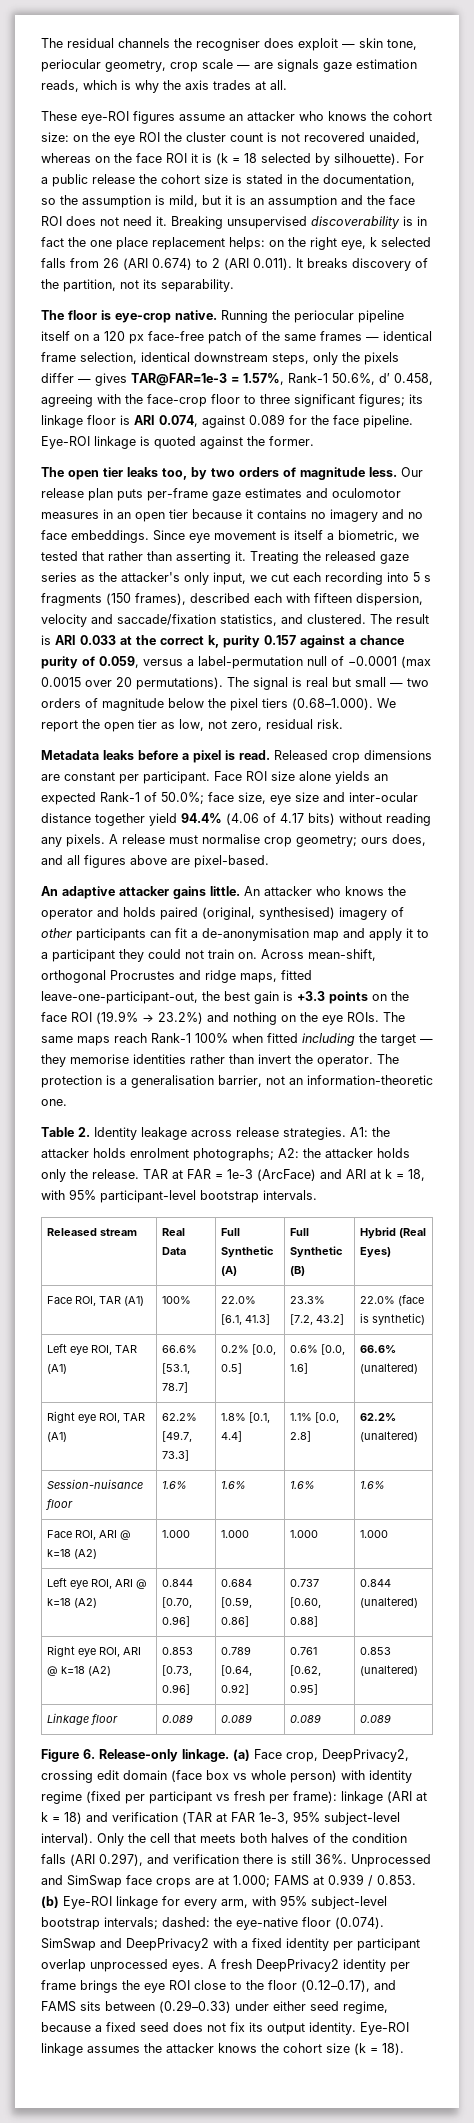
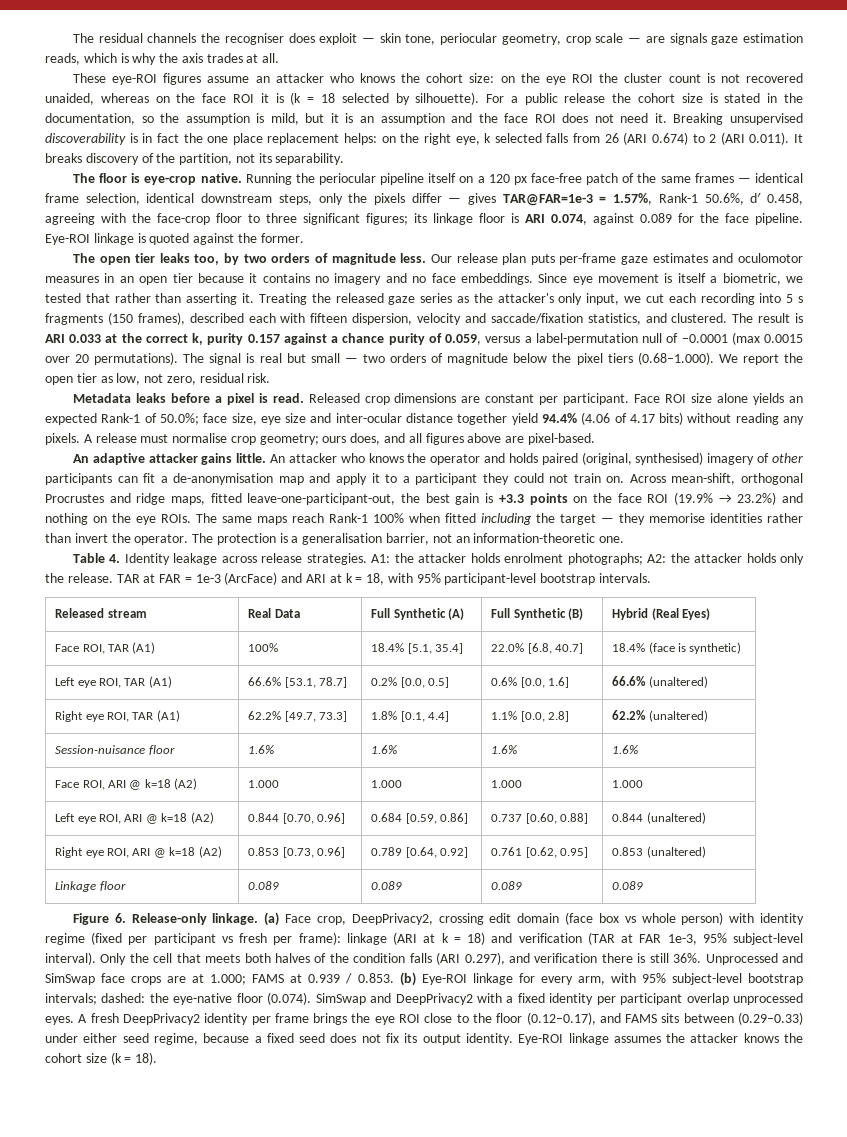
[78,1127,90,1137] 2. -> [109,554,121,563] 4.
[221,1296,257,1304] [221,1314,271,1325] [290,1296,326,1304] [290,1314,345,1325] [360,1296,396,1304] 22.0% [6.1, 41.3] | 23.3% [7.2, 43.2] | 22.0% -> [371,643,464,654] [491,643,584,654] [612,643,646,652] 18.4% [5.1, 35.4] | 22.0% [6.8, 40.7] | 18.4%

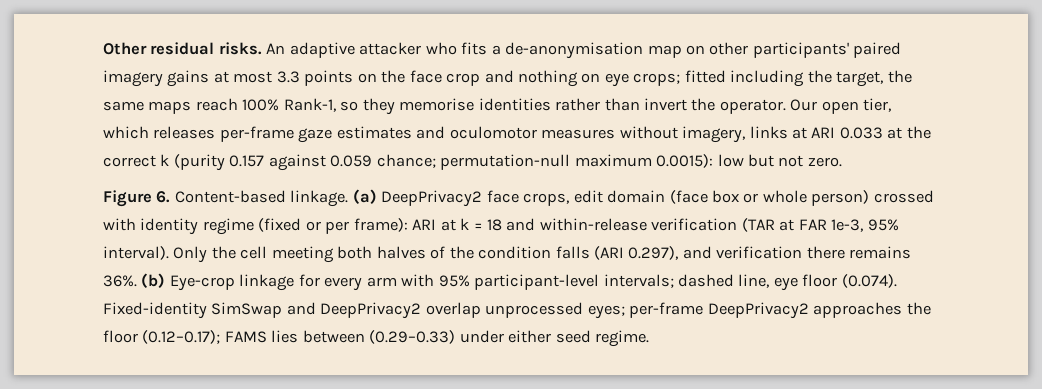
[72,33,803,45] [45,53,280,65] [72,73,803,85] [45,92,803,105] [45,113,803,125] [45,132,803,145] [45,153,345,165] [72,173,804,185] [45,193,804,206] [45,213,803,225] [45,233,304,245] [72,253,803,265] [45,273,804,285] [45,293,804,305] [45,312,803,325] [45,332,803,345] [45,352,803,365] [45,373,271,385] [72,393,804,405] [45,412,804,425] [45,433,595,445] [72,452,803,465] [45,473,803,485] [45,492,804,505] [45,513,614,525] The residual channels the recogniser does exploit — skin tone, periocular geometry, crop scale — are signals gaze estimation reads, which is why the axis trades at all. // These eye-ROI figures assume an attacker who knows the cohort size: on the eye ROI the cluster count is not recovered unaided, whereas on the face ROI it is (k = 18 selected by silhouette). For a public release the cohort size is stated in the documentation, so the assumption is mild, but it is an assumption and the face ROI does not need it. Breaking unsupervised discoverability is in fact the one place replacement helps: on the right eye, k selected falls from 26 (ARI 0.674) to 2 (ARI 0.011). It breaks discovery of the partition, not its separability. // The floor is eye-crop native. Running the periocular pipeline itself on a 120 px face-free patch of the same frames — identical frame selection, identical downstream steps, only the pixels differ — gives TAR@FAR=1e-3 = 1.57%, Rank-1 50.6%, d′ 0.458, agreeing with the face-crop floor to three significant figures; its linkage floor is ARI 0.074, against 0.089 for the face pipeline. Eye-ROI linkage is quoted against the former. // The open tier leaks too, by two orders of magnitude less. Our release plan puts per-frame gaze estimates and oculomotor measures in an open tier because it contains no imagery and no face embeddings. Since eye movement is itself a biometric, we tested that rather than asserting it. Treating the released gaze series as the attacker's only input, we cut each recording into 5 s fragments (150 frames), described each with fifteen dispersion, velocity and saccade/fixation statistics, and clustered. The result is ARI 0.033 at the correct k, purity 0.157 against a chance purity of 0.059, versus a label-permutation null of −0.0001 (max 0.0015 over 20 permutations). The signal is real but small — two orders of magnitude below the pixel tiers (0.68–1.000). We report the open tier as low, not zero, residual risk. // Metadata leaks before a pixel is read. Released crop dimensions are constant per participant. Face ROI size alone yields an expected Rank-1 of 50.0%; face size, eye size and inter-ocular distance together yield 94.4% (4.06 of 4.17 bits) without reading any pixels. A release must normalise crop geometry; ours does, and all figures above are pixel-based. // An adaptive attacker gains little. An attacker who knows the operator and holds paired (original, synthesised) imagery of other participants can fit a de-anonymisation map and apply it to a participant they could not train on. Across mean-shift, orthogonal Procrustes and ridge maps, fitted leave-one-participant-out, the best gain is +3.3 points on the face ROI (19.9% → 23.2%) and nothing on the eye ROIs. The same maps reach Rank-1 100% when fitted including the target — -> [103,42,902,59] [103,70,912,87] [103,98,359,114] Other residual risks. An adaptive attacker who fits a de-anonymisation map on other participants' paired imagery gains at most 3.3 points on the face crop and nothing on eye crops; fitted including the target, the same maps reach 100% Rank-1, so
[192,533,625,545] [72,553,805,565] [45,572,652,585] [55,608,147,618] [248,608,300,618] [371,608,465,620] [491,608,584,620] [612,608,711,620] [55,642,156,654] [248,643,279,652] [371,643,464,654] [491,643,584,654] [612,642,742,654] [55,676,172,688] [248,677,348,688] [371,677,450,688] [491,677,570,688] [612,676,708,688] [55,710,180,722] [248,711,348,722] [371,711,450,722] [491,711,570,722] [612,710,708,722] [55,745,175,755] [248,745,275,754] [371,745,398,754] [491,745,518,754] [612,745,639,754] [55,778,198,790] [248,780,280,788] [371,780,403,788] [491,780,523,788] [612,780,644,788] [55,812,214,824] [248,813,346,824] [371,813,469,824] [491,813,589,824] [612,812,706,824] [55,846,222,858] [248,847,346,858] [371,847,469,858] [491,847,589,858] [612,846,706,858] [55,881,126,892] [248,881,280,890] [371,881,403,890] [491,881,523,890] [612,881,644,890] [72,912,804,926] [45,932,513,945] The protection is a generalisation barrier, not an information-theoretic one. // Table 4. Identity leakage across release strategies. A1: the attacker holds enrolment photographs; A2: the attacker holds only the release. TAR at FAR = 1e-3 (ArcFace) and ARI at k = 18, with 95% participant-level bootstrap intervals. // Released stream | Real Data | Full Synthetic (A) | Full Synthetic (B) | Hybrid (Real Eyes) // Face ROI, TAR (A1) | 100% | 18.4% [5.1, 35.4] | 22.0% [6.8, 40.7] | 18.4% (face is synthetic) // Left eye ROI, TAR (A1) | 66.6% [53.1, 78.7] | 0.2% [0.0, 0.5] | 0.6% [0.0, 1.6] | 66.6% (unaltered) // Right eye ROI, TAR (A1) | 62.2% [49.7, 73.3] | 1.8% [0.1, 4.4] | 1.1% [0.0, 2.8] | 62.2% (unaltered) // Session-nuisance floor | 1.6% | 1.6% | 1.6% | 1.6% // Face ROI, ARI @ k=18 (A2) | 1.000 | 1.000 | 1.000 | 1.000 // Left eye ROI, ARI @ k=18 (A2) | 0.844 [0.70, 0.96] | 0.684 [0.59, 0.86] | 0.737 [0.60, 0.88] | 0.844 (unaltered) // Right eye ROI, ARI @ k=18 (A2) | 0.853 [0.73, 0.96] | 0.789 [0.64, 0.92] | 0.761 [0.62, 0.95] | 0.853 (unaltered) // Linkage floor | 0.089 | 0.089 | 0.089 | 0.089 // Figure 6. Release-only linkage. (a) Face crop, DeepPrivacy2, crossing edit domain (face box vs whole person) with identity regime (fixed per participant vs fresh per frame): linkage (ARI at k = 18) and -> [790,98,892,114] [103,126,931,143] [103,154,842,171] [103,189,934,207] [103,218,647,235] Our open tier, which releases per-frame gaze estimates and oculomotor measures without imagery, links at ARI 0.033 at the correct k (purity 0.157 against 0.059 chance; permutation-null maximum 0.0015): low but not zero. // Figure 6. Content-based linkage. (a) DeepPrivacy2 face crops, edit domain (face box or whole person) crossed with identity regime (fixed or per frame): ARI at k = 18 and within-release
[732,933,803,945] subject-level -> (899, 225) none
[176,953,241,963] that meets -> [271,246,334,263] meeting
[637,953,804,965] [45,972,467,986] is still 36%. Unprocessed and SimSwap face crops are at 1.000; FAMS at 0.939 / 0.853. (b) Eye-ROI -> [849,246,912,259] [103,273,235,291] remains 36%. (b) Eye-crop
[577,973,803,985] [45,993,233,1005] arm, with 95% subject-level bootstrap intervals; dashed: the eye-native -> [366,274,798,291] arm with 95% participant-level intervals; dashed line, eye
(312, 998) none -> [103,302,207,319] Fixed-identity
[476,993,803,1005] [45,1012,680,1025] with a fixed identity per participant overlap unprocessed eyes. A fresh DeepPrivacy2 identity per frame brings the eye ROI close to the floor (0.12–0.17), and FAMS sits -> [425,302,931,319] [103,330,299,344] overlap unprocessed eyes; per-frame DeepPrivacy2 approaches the floor (0.12–0.17); FAMS lies
[153,1033,803,1045] [45,1052,158,1065] regime, because a fixed seed does not fix its output identity. Eye-ROI linkage assumes the attacker knows the cohort size (k = 18). -> [595,330,650,347] regime.

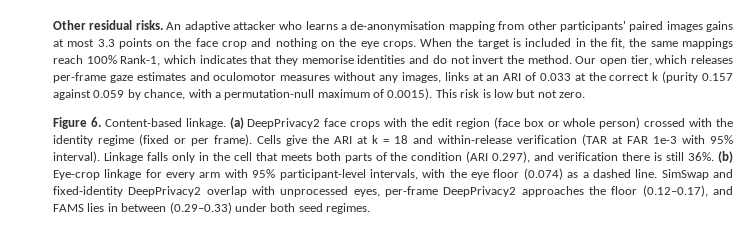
[461,42,488,55] fits -> [305,21,338,30] learns
[647,45,706,58] map on -> [448,21,525,32] mapping from
[103,70,163,87] imagery -> [666,21,703,32] images
[604,70,884,87] eye crops; fitted including the target, -> [339,38,626,49] the eye crops. When the target is included in the fit,
[148,101,192,114] maps -> [682,38,733,49] mappings
[340,98,640,115] so they memorise identities rather than -> [164,55,470,66] which indicates that they memorise identities and do not
[719,99,786,114] operator. -> [527,55,572,64] method.
[682,126,836,143] imagery, links at ARI -> [378,72,537,83] any images, links at an ARI of
[376,154,714,170] chance; permutation-null maximum 0.0015): -> [127,88,491,100] by chance, with a permutation-null maximum of 0.0015). This risk is
[523,190,666,206] crops, edit domain -> [350,118,490,129] crops with the edit region
(136, 224) none -> [716,118,734,127] the
[353,218,408,232] frame): -> [214,134,329,146] frame). Cells give the
[831,219,899,232] [103,246,426,263] 1e-3, 95% interval). Only the cell meeting both halves -> [653,135,733,144] [53,151,372,163] 1e-3 with 95% interval). Linkage falls only in the cell that meets both parts
[555,246,590,259] falls -> (463, 156) none
[849,246,912,259] remains -> [654,152,685,161] is still
[603,274,897,291] [103,302,207,319] intervals; dashed line, eye floor (0.074). Fixed-identity -> [369,168,658,180] intervals, with the eye floor (0.074) as a dashed line.
(316, 308) none -> [53,186,123,197] fixed-identity
[485,302,625,319] unprocessed eyes; -> [252,186,380,197] with unprocessed eyes,
[142,330,221,344] (0.12–0.17); -> [642,185,734,197] (0.12–0.17), and
(299, 336) none -> [107,203,118,212] in
[508,330,650,347] either seed regime. -> [270,203,370,214] both seed regimes.

